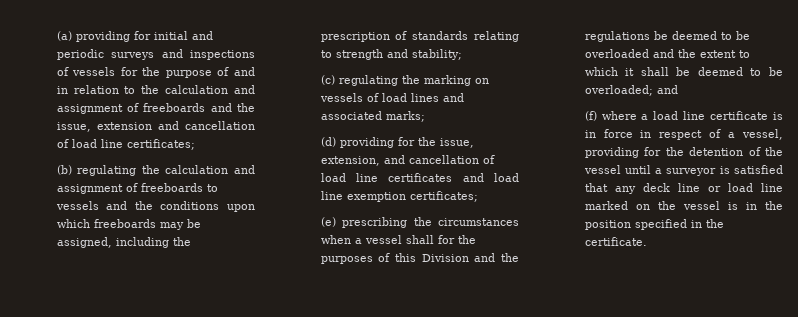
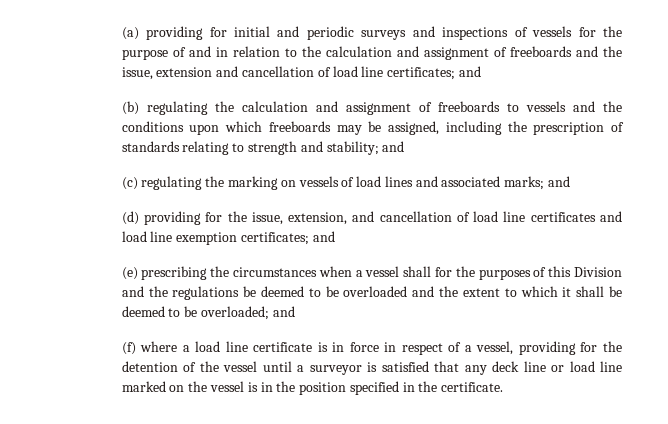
(195, 144) none -> [458,66,481,77] and
(462, 54) none -> [382,141,405,152] and
(425, 116) none -> [548,176,571,187] and
(478, 196) none -> [312,231,335,242] and

